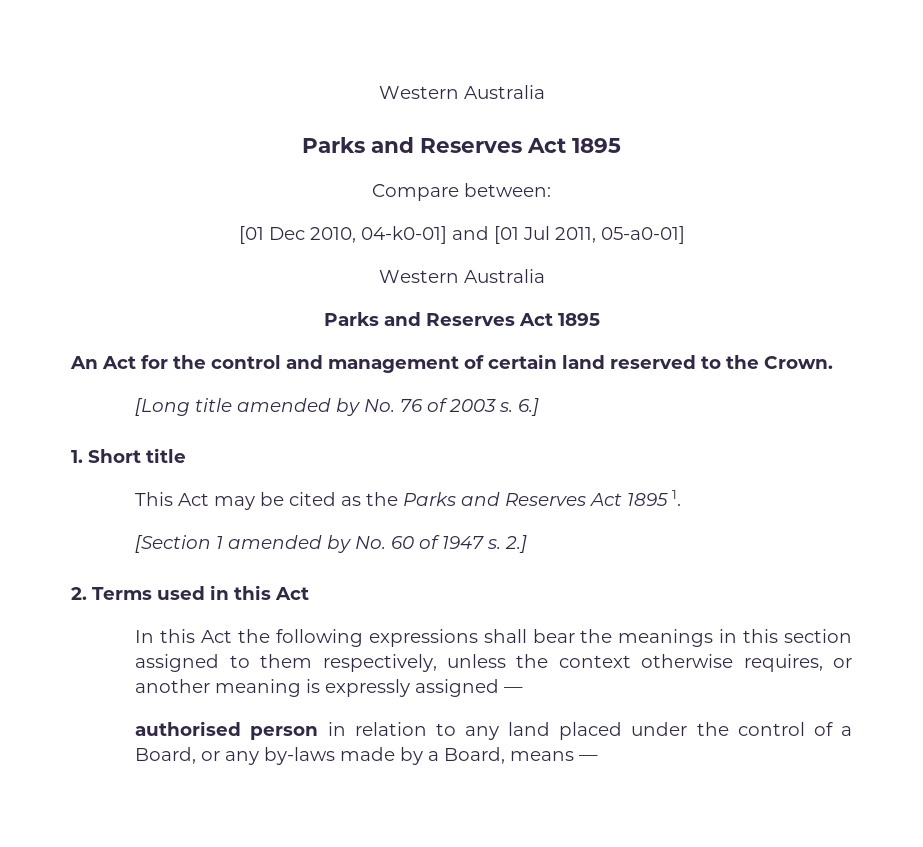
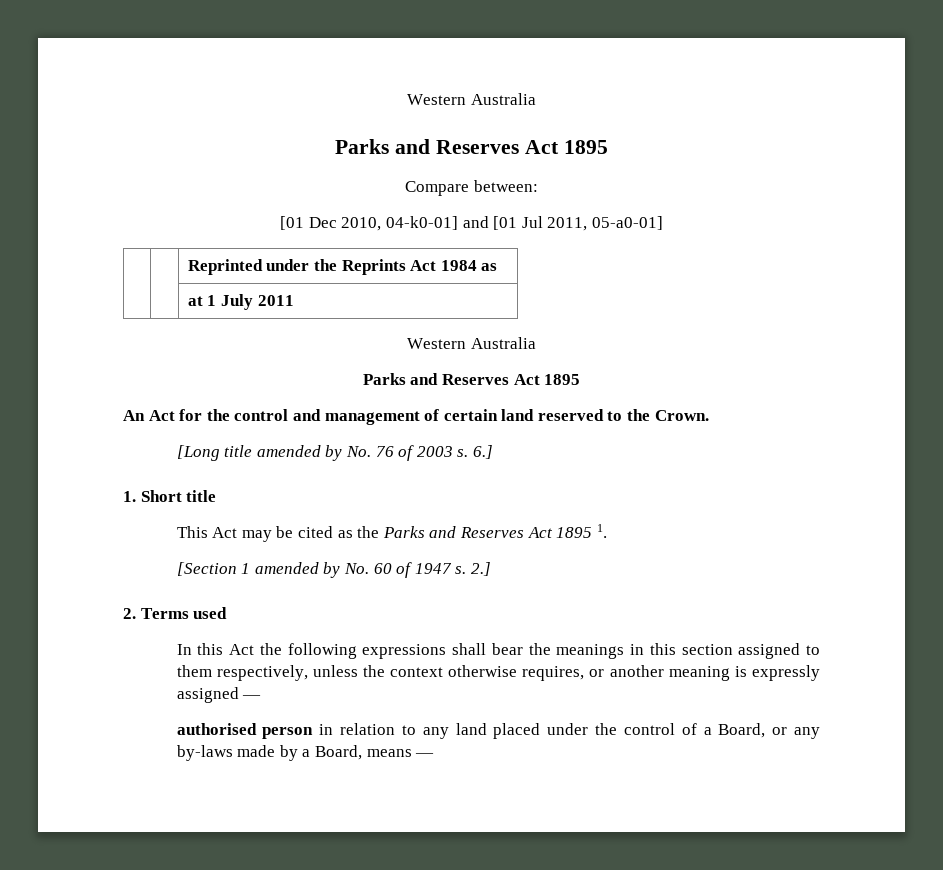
(685, 235) none -> [187,259,498,275] [187,294,294,310] // | | Reprinted under the Reprints Act 1984 as // | | at 1 July 2011
[210,585,309,600] in this Act -> (228, 613) none

